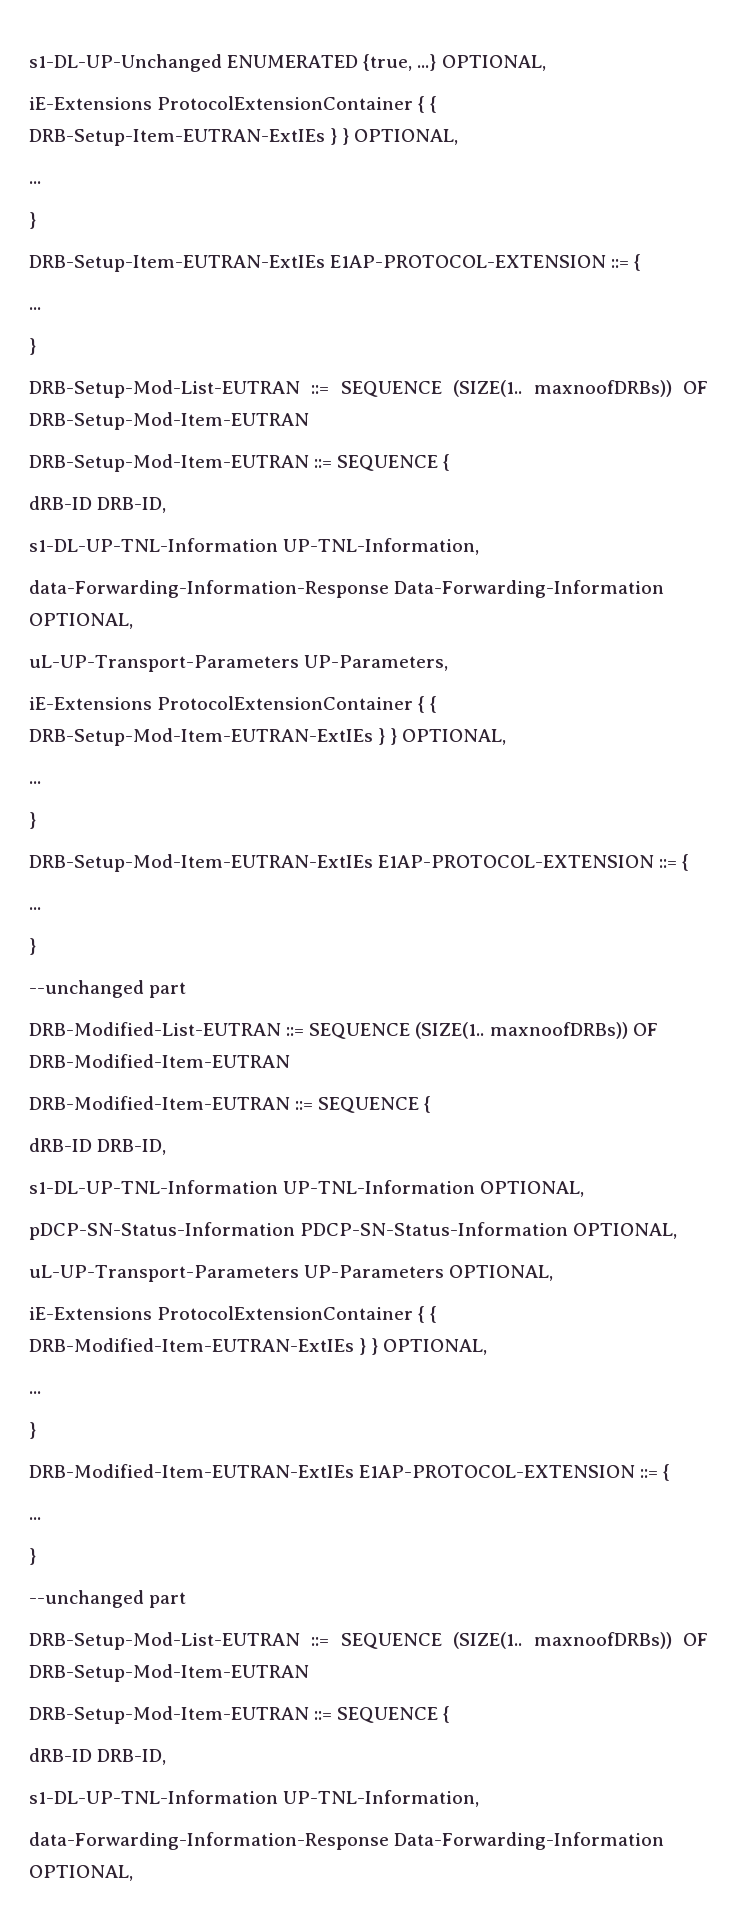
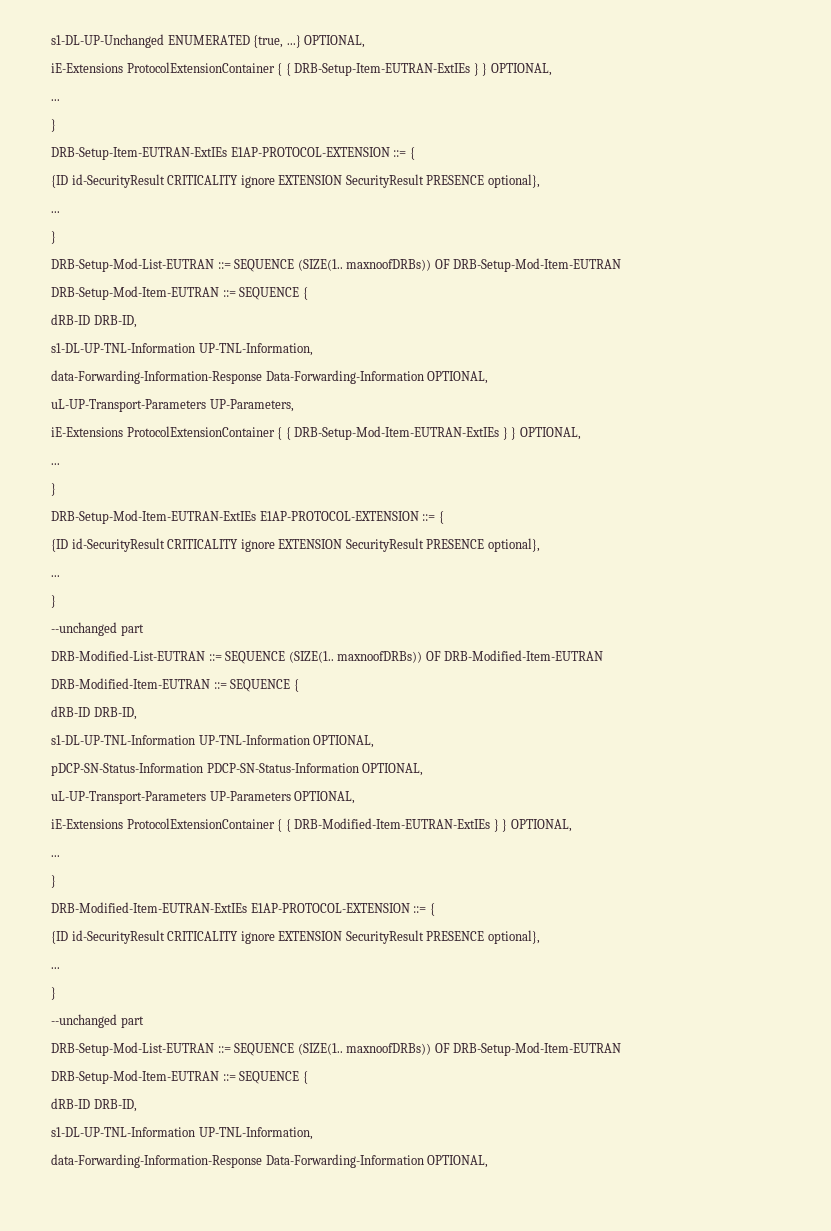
(642, 262) none -> [51,174,540,188] // {ID id-SecurityResult CRITICALITY ignore EXTENSION SecurityResult PRESENCE optional},
(690, 862) none -> [51,538,540,552] // {ID id-SecurityResult CRITICALITY ignore EXTENSION SecurityResult PRESENCE optional},
(671, 1472) none -> [51,930,540,944] // {ID id-SecurityResult CRITICALITY ignore EXTENSION SecurityResult PRESENCE optional},

